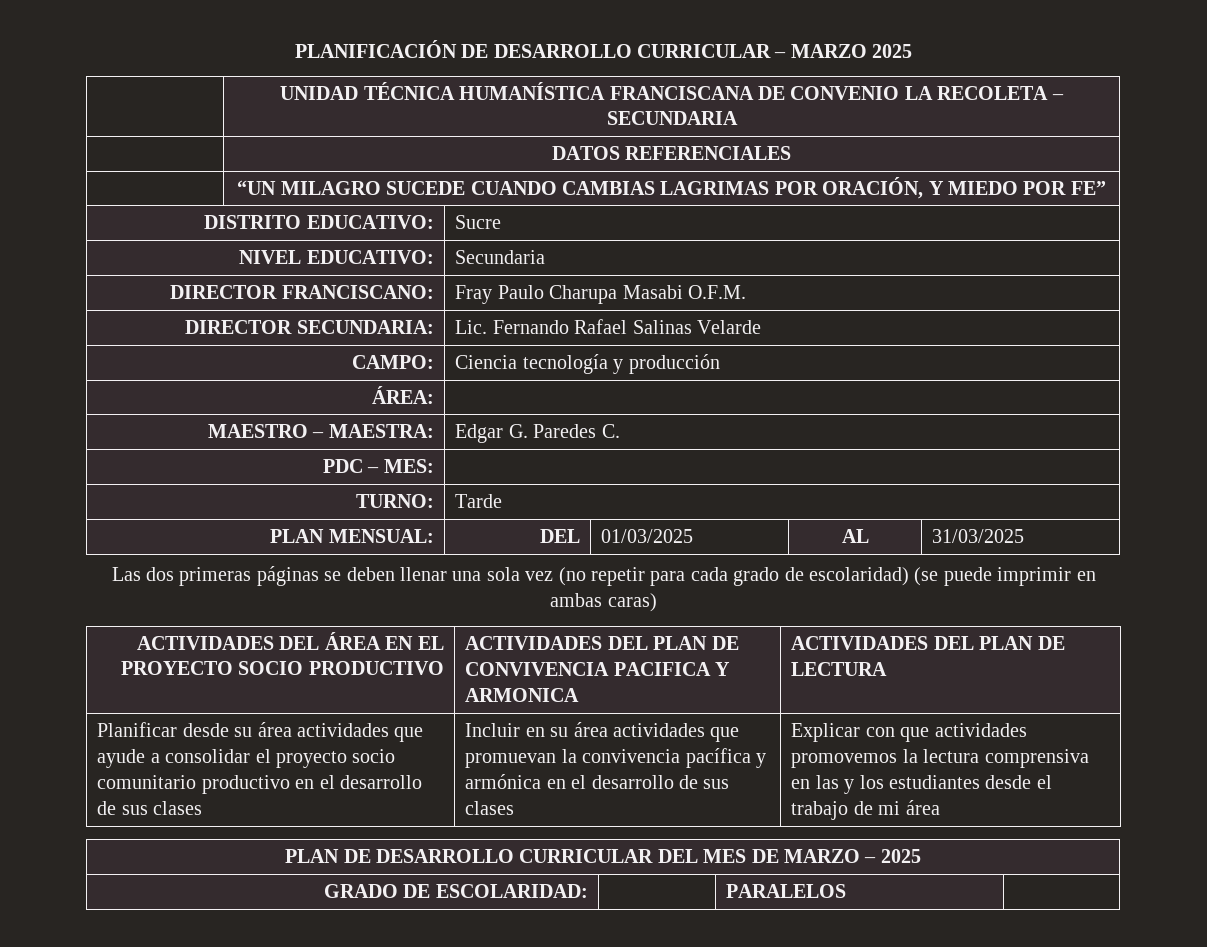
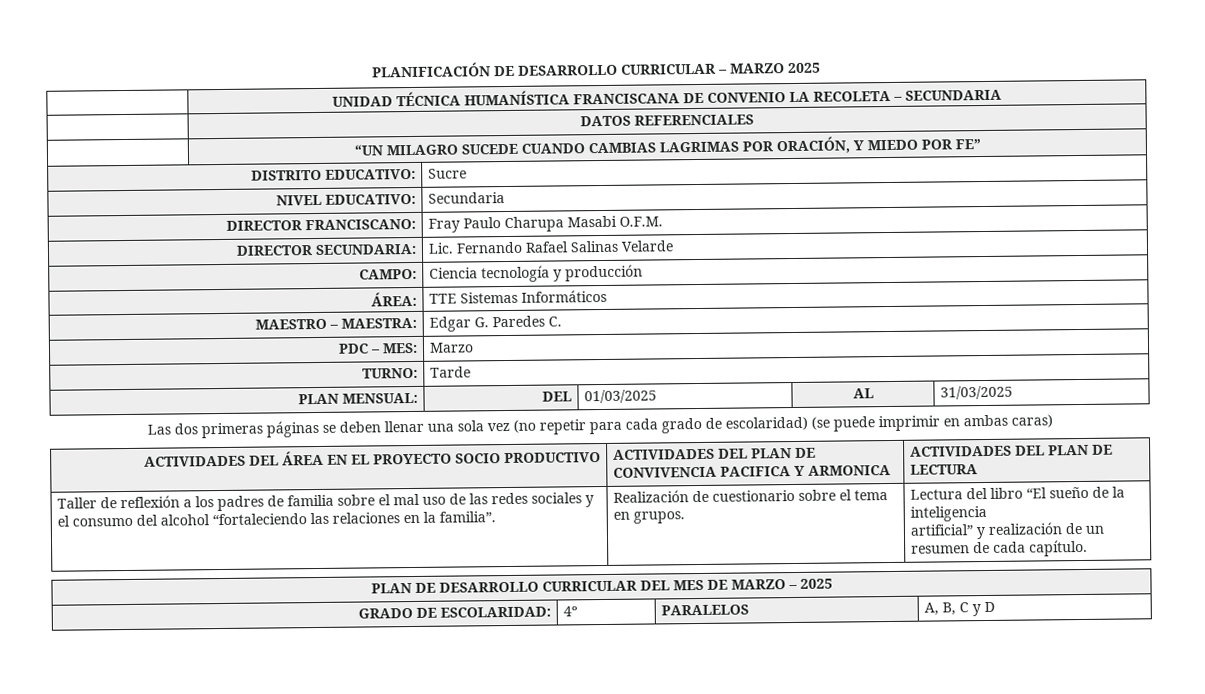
(434, 395) none -> [429,289,608,304] TTE Sistemas Informáticos
(434, 466) none -> [429,342,475,353] Marzo
[97,722,424,742] [97,749,396,768] [97,775,423,794] [97,801,203,815] [465,722,740,742] [465,748,767,768] [465,774,730,789] [465,801,515,815] [791,723,1027,742] [791,749,1089,768] [791,775,1052,794] [791,800,940,820] Planificar desde su área actividades que ayude a consolidar el proyecto socio comunitario productivo en el desarrollo de sus clases | Incluir en su área actividades que promuevan la convivencia pacífica y armónica en el desarrollo de sus clases | Explicar con que actividades promovemos la lectura comprensiva en las y los estudiantes desde el trabajo de mi área -> [57,492,595,512] [57,511,497,527] [613,489,889,503] [613,511,686,524] [910,486,1126,500] [910,505,988,522] [910,522,1105,540] [911,539,1089,557] Taller de reflexión a los padres de familia sobre el mal uso de las redes sociales y el consumo del alcohol “fortaleciendo las relaciones en la familia”. | Realización de cuestionario sobre el tema en grupos. | Lectura del libro “El sueño de la inteligencia // artificial” y realización de un resumen de cada capítulo.
(588, 891) none -> [563,606,579,617] 4º
(847, 891) none -> [924,601,996,617] A, B, C y D

